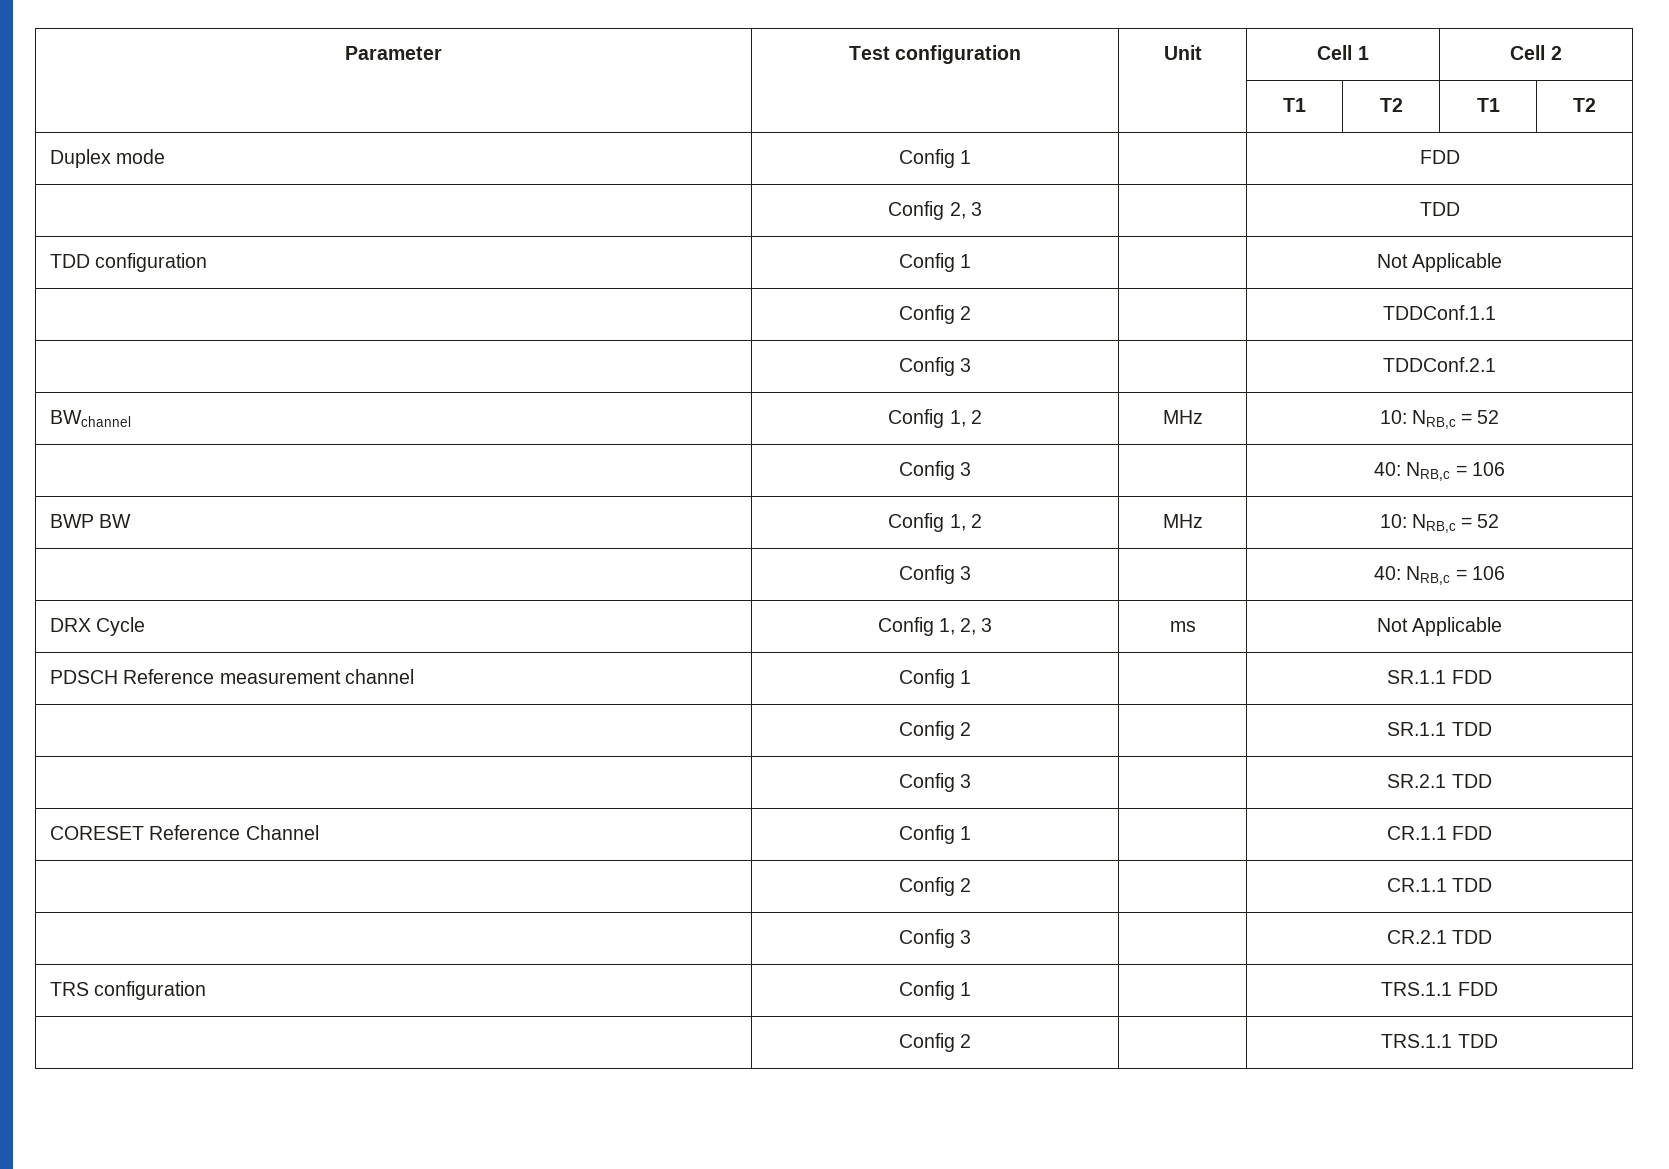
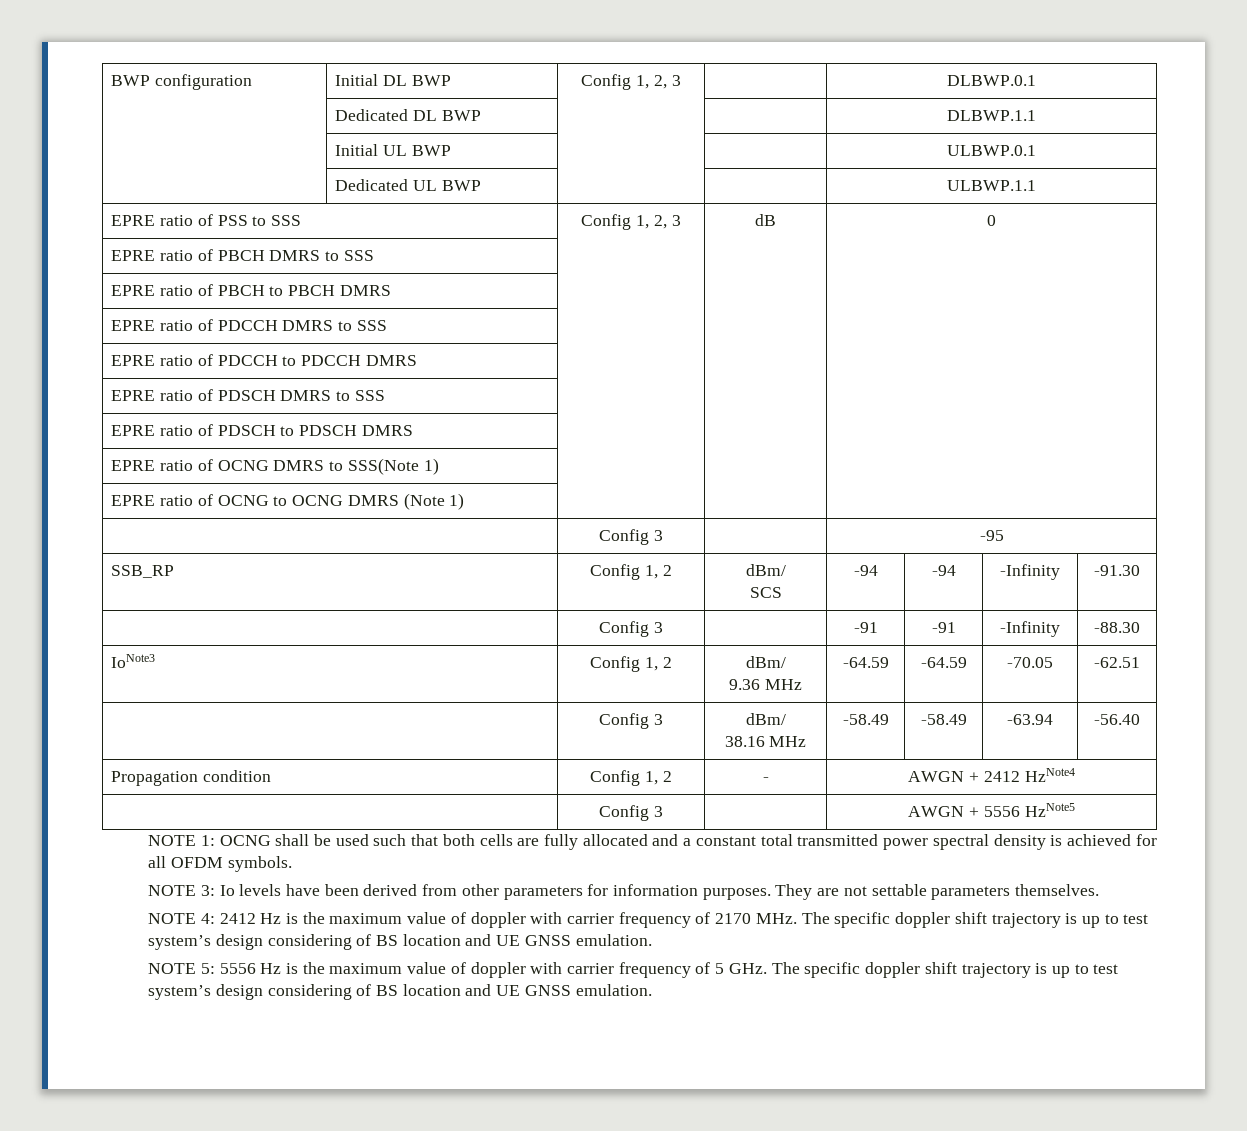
[345,46,442,60] [848,45,1022,64] [1163,45,1202,60] [1317,45,1369,60] [1510,45,1562,60] [1283,98,1306,112] [1379,98,1403,112] [1476,98,1500,112] [1573,98,1596,112] [49,149,166,168] [898,149,972,168] [1419,150,1460,164] [888,201,982,220] [1419,202,1460,216] [49,253,208,272] [898,253,972,272] [1376,253,1503,272] [898,305,972,324] [1383,305,1497,320] [898,357,972,376] [1383,357,1497,372] [49,410,131,427] [888,409,982,428] [1162,410,1203,424] [1379,410,1500,429] [898,461,972,480] [1374,462,1505,481] [49,514,132,528] [888,513,982,532] [1162,514,1203,528] [1379,514,1500,533] [898,565,972,584] [1374,566,1505,585] [49,617,146,636] [877,617,993,636] [1169,621,1196,632] [1376,617,1503,636] [49,669,414,684] [898,669,972,688] [1387,670,1492,684] [898,721,972,740] [1387,722,1492,736] [898,773,972,792] [1387,774,1492,788] [49,825,319,840] [898,825,972,844] [1386,826,1493,840] [898,877,972,896] [1386,878,1493,892] [898,929,972,948] [1386,930,1493,944] [49,981,207,1000] [898,981,972,1000] [1381,982,1498,996] [898,1033,972,1052] [1381,1034,1498,1048] Parameter | Test configuration | Unit | Cell 1 | Cell 2 // | | | T1 | T2 | T1 | T2 // Duplex mode | Config 1 | | FDD // | Config 2, 3 | | TDD // TDD configuration | Config 1 | | Not Applicable // | Config 2 | | TDDConf.1.1 // | Config 3 | | TDDConf.2.1 // BWchannel | Config 1, 2 | MHz | 10: NRB,c = 52 // | Config 3 | | 40: NRB,c = 106 // BWP BW | Config 1, 2 | MHz | 10: NRB,c = 52 // | Config 3 | | 40: NRB,c = 106 // DRX Cycle | Config 1, 2, 3 | ms | Not Applicable // PDSCH Reference measurement channel | Config 1 | | SR.1.1 FDD // | Config 2 | | SR.1.1 TDD // | Config 3 | | SR.2.1 TDD // CORESET Reference Channel | Config 1 | | CR.1.1 FDD // | Config 2 | | CR.1.1 TDD // | Config 3 | | CR.2.1 TDD // TRS configuration | Config 1 | | TRS.1.1 FDD // | Config 2 | | TRS.1.1 TDD -> [111,74,253,90] [335,74,451,86] [581,74,681,90] [947,75,1036,86] [335,109,481,121] [947,110,1036,121] [335,144,451,156] [947,145,1036,156] [335,179,481,191] [947,180,1036,191] [111,214,302,226] [581,214,681,230] [755,214,776,226] [987,215,996,226] [111,249,374,261] [111,284,391,296] [111,319,387,331] [111,354,417,366] [111,389,385,401] [111,424,413,436] [111,458,439,475] [111,493,465,510] [599,529,663,545] [979,530,1004,541] [111,565,175,578] [590,564,672,580] [745,564,786,576] [749,587,782,598] [853,565,878,576] [931,565,956,576] [1000,564,1060,580] [1094,565,1140,576] [599,621,663,637] [853,622,878,633] [931,622,956,633] [1000,621,1060,637] [1094,622,1140,633] [111,654,156,668] [590,656,672,672] [745,656,786,668] [729,679,802,690] [842,657,889,668] [920,657,967,668] [1007,657,1053,668] [1094,657,1140,668] [599,713,663,729] [745,713,786,725] [724,736,807,747] [842,714,889,725] [920,714,967,725] [1007,714,1053,725] [1094,714,1140,725] [111,770,272,786] [590,770,672,786] [762,777,769,782] [908,768,1075,782] [599,805,663,821] [908,803,1075,817] [148,834,1157,850] [148,856,292,872] [148,884,1100,900] [148,912,1149,928] [148,934,652,950] [148,962,1119,978] [148,984,652,1000] BWP configuration | Initial DL BWP | Config 1, 2, 3 | | DLBWP.0.1 // | Dedicated DL BWP | | | DLBWP.1.1 // | Initial UL BWP | | | ULBWP.0.1 // | Dedicated UL BWP | | | ULBWP.1.1 // EPRE ratio of PSS to SSS | Config 1, 2, 3 | dB | 0 // EPRE ratio of PBCH DMRS to SSS | | | // EPRE ratio of PBCH to PBCH DMRS | | | // EPRE ratio of PDCCH DMRS to SSS | | | // EPRE ratio of PDCCH to PDCCH DMRS | | | // EPRE ratio of PDSCH DMRS to SSS | | | // EPRE ratio of PDSCH to PDSCH DMRS | | | // EPRE ratio of OCNG DMRS to SSS(Note 1) | | | // EPRE ratio of OCNG to OCNG DMRS (Note 1) | | | // | Config 3 | | -95 // SSB_RP | Config 1, 2 | dBm/ // SCS | -94 | -94 | -Infinity | -91.30 // | Config 3 | | -91 | -91 | -Infinity | -88.30 // IoNote3 | Config 1, 2 | dBm/ // 9.36 MHz | -64.59 | -64.59 | -70.05 | -62.51 // | Config 3 | dBm/ // 38.16 MHz | -58.49 | -58.49 | -63.94 | -56.40 // Propagation condition | Config 1, 2 | - | AWGN + 2412 HzNote4 // | Config 3 | | AWGN + 5556 HzNote5 // NOTE 1: OCNG shall be used such that both cells are fully allocated and a constant total transmitted power spectral density is achieved for all OFDM symbols. // NOTE 3: Io levels have been derived from other parameters for information purposes. They are not settable parameters themselves. // NOTE 4: 2412 Hz is the maximum value of doppler with carrier frequency of 2170 MHz. The specific doppler shift trajectory is up to test system’s design considering of BS location and UE GNSS emulation. // NOTE 5: 5556 Hz is the maximum value of doppler with carrier frequency of 5 GHz. The specific doppler shift trajectory is up to test system’s design considering of BS location and UE GNSS emulation.

